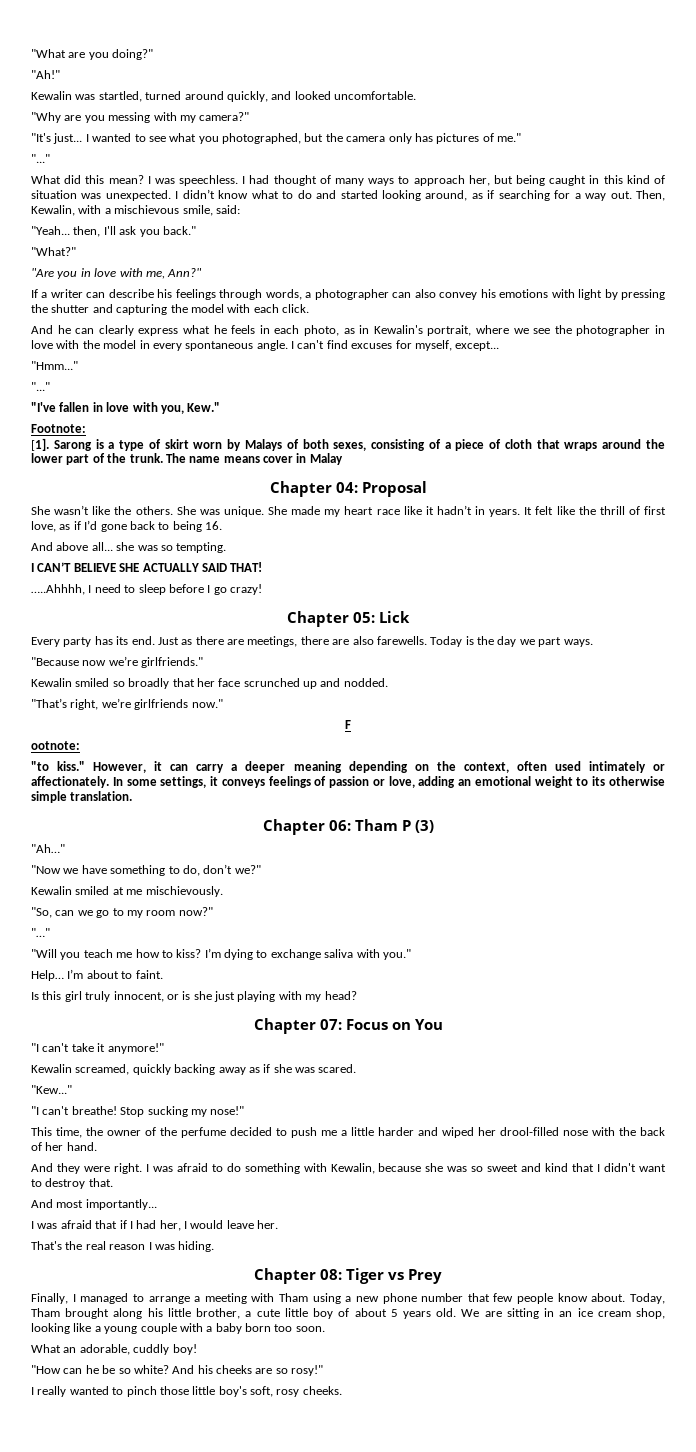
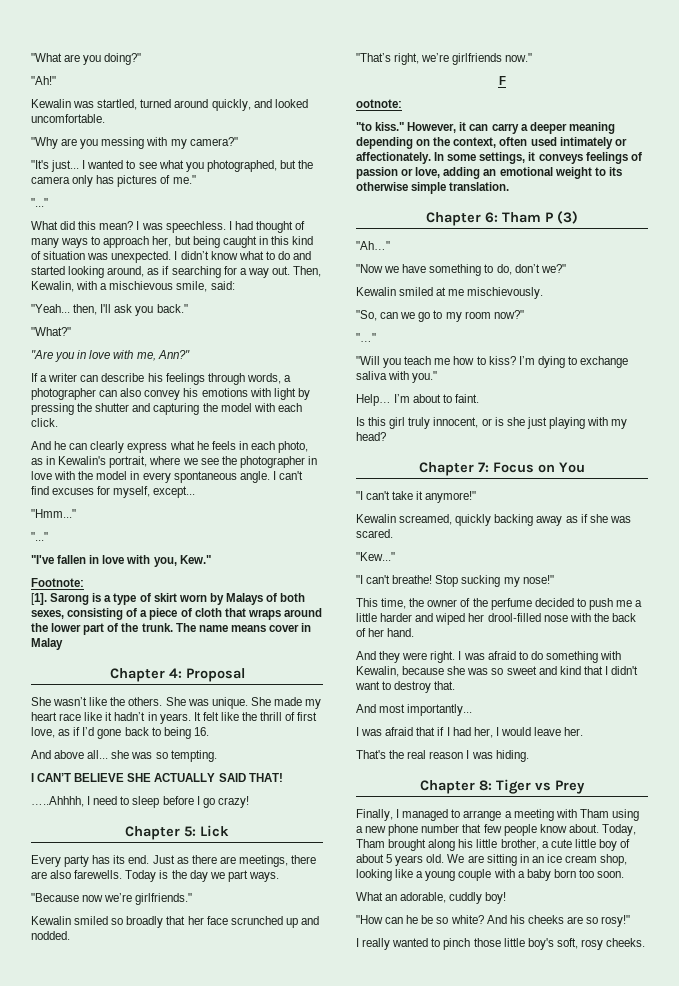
[335,482,358,493] 04: -> [168,668,182,678] 4:
[353,612,375,623] 05: -> [184,826,196,837] 5:
[328,820,351,831] 06: -> [485,212,498,223] 6:
[319,1019,342,1030] 07: -> [478,462,489,472] 7:
[320,1269,342,1280] 08: -> [479,780,492,791] 8:

